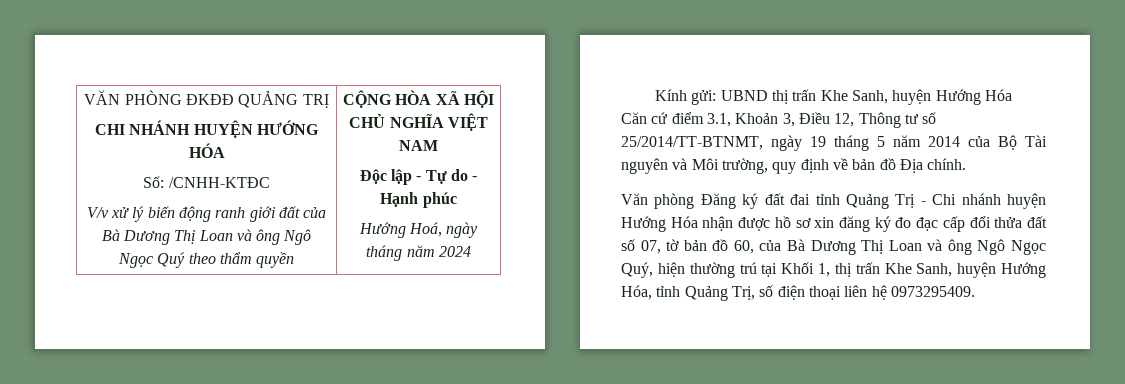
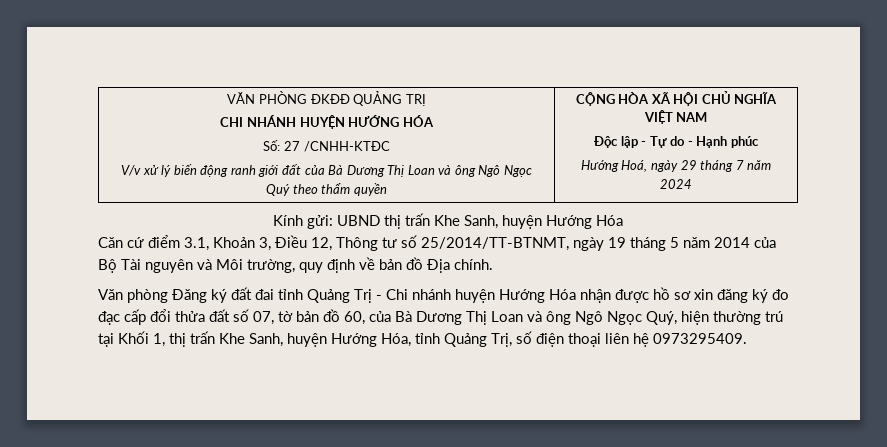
(165, 182) none -> [284,141,300,151] 27
[366,245,403,261] tháng -> [680,160,744,172] 29 tháng 7

